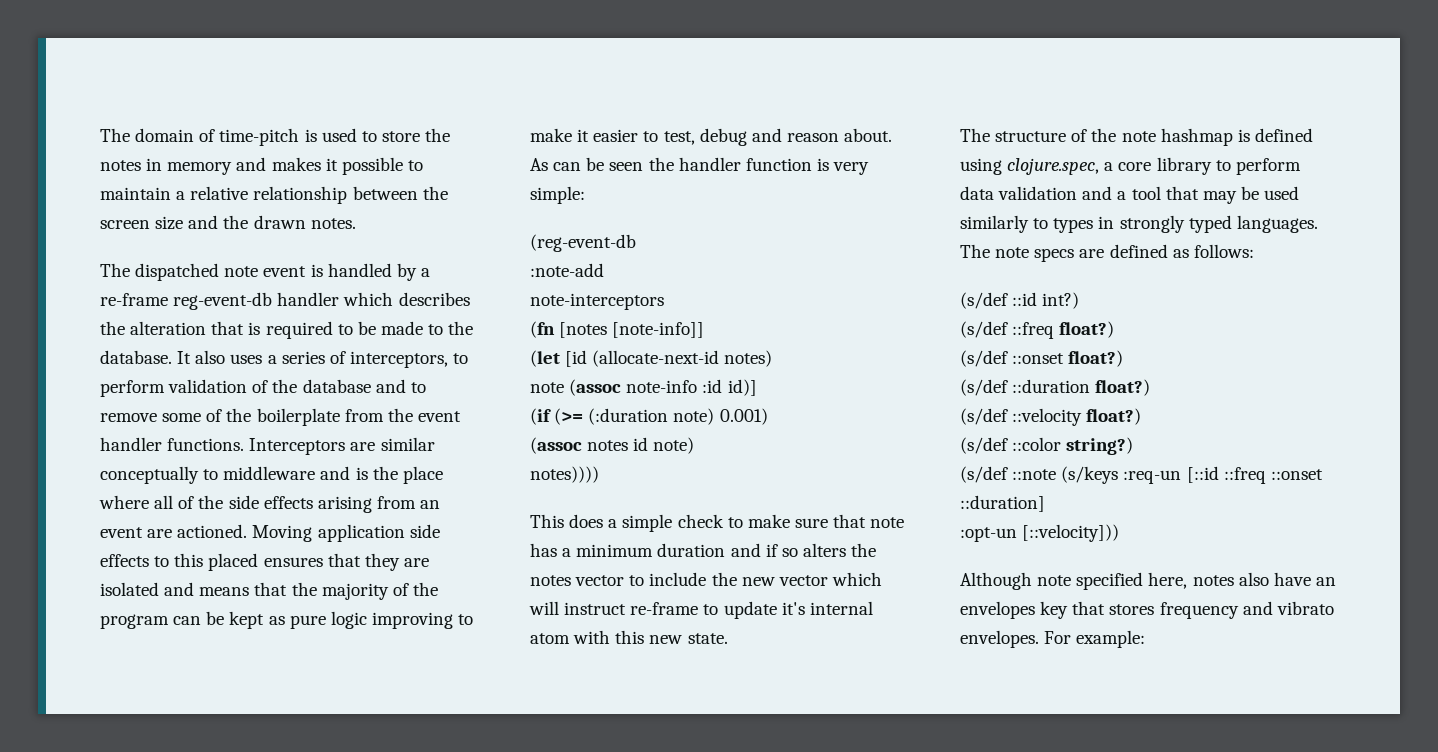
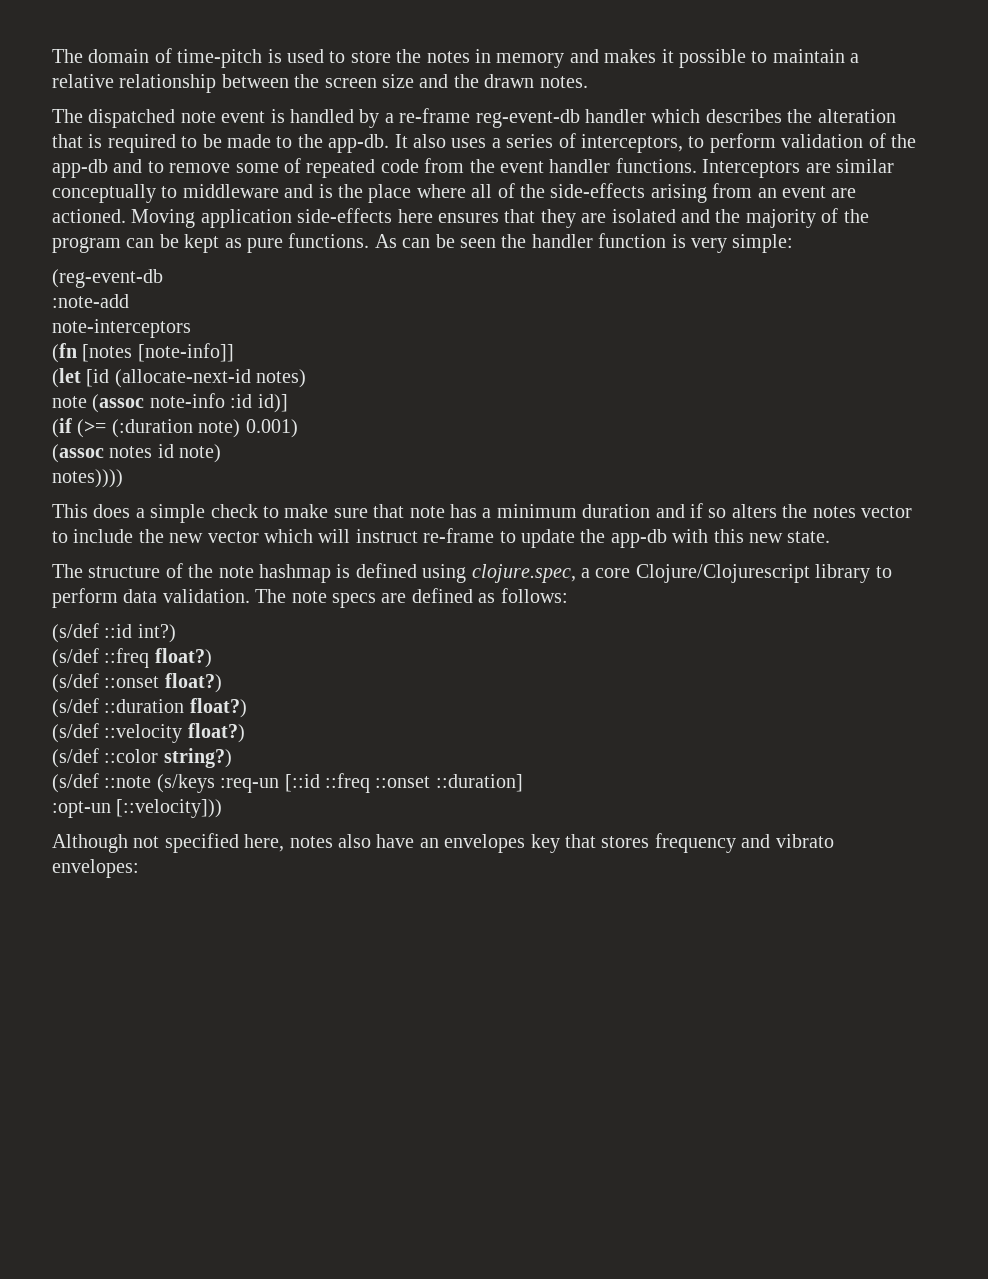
[100,350,172,364] database. -> [328,134,390,153] app-db.
[302,379,371,393] database -> [52,159,108,178] app-db
[226,408,340,426] the boilerplate -> [306,159,419,178] repeated code
[228,495,313,509] side effects -> [550,183,646,198] side-effects
[409,524,440,538] [100,553,259,571] side effects to this placed -> [297,208,433,223] side-effects here
[199,582,288,596] means that -> (710, 216) none
[330,611,474,629] [530,128,893,146] logic improving to make it easier to test, debug and reason about. -> [288,233,370,248] functions.
[781,601,873,615] [530,633,570,644] it's internal atom -> [580,529,667,548] the app-db
(1152, 166) none -> [635,564,810,583] Clojure/Clojurescript
[998,186,1300,204] [960,215,1318,233] validation and a tool that may be used similarly to types in strongly typed languages. -> [162,589,250,603] validation.
[1037,575,1072,586] note -> [133,836,160,848] not
[960,630,1146,648] envelopes. For example: -> [52,859,139,878] envelopes:

